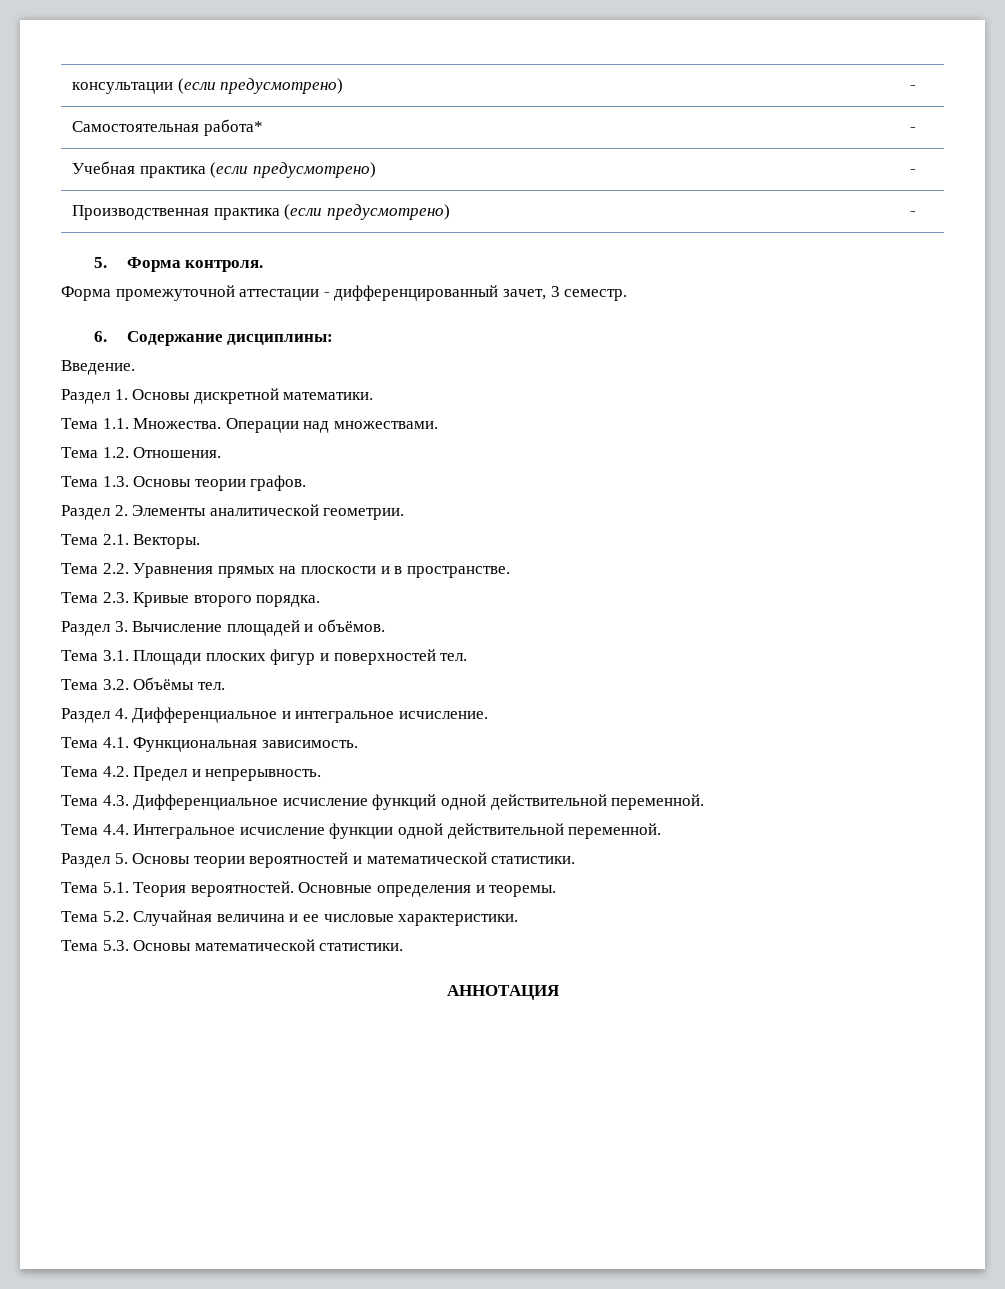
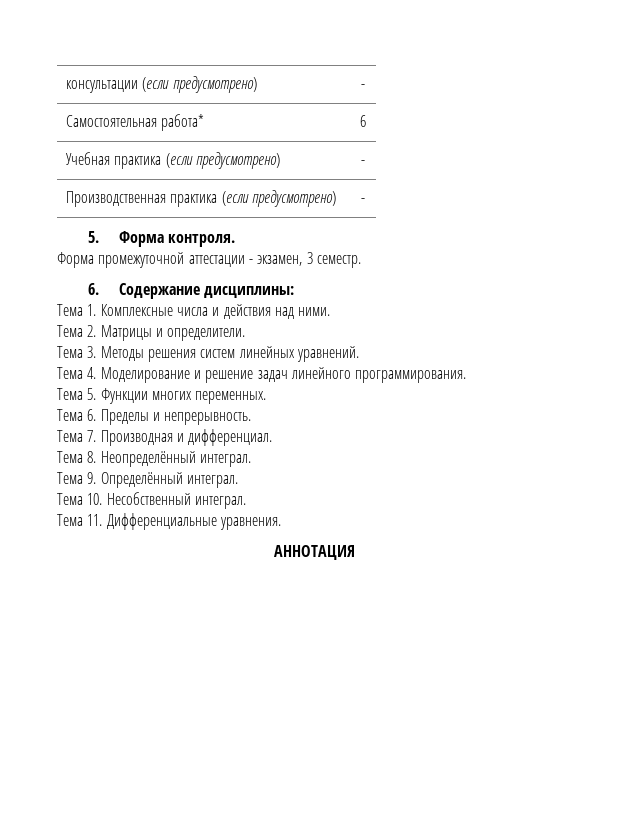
[909,127,916,132] - -> [359,115,366,127] 6
[334,285,546,301] дифференцированный зачет, -> [257,255,303,266] экзамен,
[61,360,135,375] [61,388,374,404] [61,418,438,433] [61,447,222,458] [61,475,307,491] [61,504,405,520] [61,534,201,549] [61,563,510,578] [61,592,321,607] [61,619,385,636] [61,649,468,665] [61,677,225,690] [61,707,488,723] [61,737,358,752] [61,766,322,781] [61,794,705,810] [61,823,662,839] [61,852,576,868] [61,881,557,897] [61,910,519,926] [61,939,404,951] Введение. // Раздел 1. Основы дискретной математики. // Тема 1.1. Множества. Операции над множествами. // Тема 1.2. Отношения. // Тема 1.3. Основы теории графов. // Раздел 2. Элементы аналитической геометрии. // Тема 2.1. Векторы. // Тема 2.2. Уравнения прямых на плоскости и в пространстве. // Тема 2.3. Кривые второго порядка. // Раздел 3. Вычисление площадей и объёмов. // Тема 3.1. Площади плоских фигур и поверхностей тел. // Тема 3.2. Объёмы тел. // Раздел 4. Дифференциальное и интегральное исчисление. // Тема 4.1. Функциональная зависимость. // Тема 4.2. Предел и непрерывность. // Тема 4.3. Дифференциальное исчисление функций одной действительной переменной. // Тема 4.4. Интегральное исчисление функции одной действительной переменной. // Раздел 5. Основы теории вероятностей и математической статистики. // Тема 5.1. Теория вероятностей. Основные определения и теоремы. // Тема 5.2. Случайная величина и ее числовые характеристики. // Тема 5.3. Основы математической статистики. -> [57,304,331,319] [57,325,246,341] [57,346,359,362] [57,367,467,383] [57,388,267,404] [57,409,252,425] [57,429,273,446] [57,451,251,467] [57,472,238,488] [57,492,246,509] [57,513,281,530] Тема 1. Комплексные числа и действия над ними. // Тема 2. Матрицы и определители. // Тема 3. Методы решения систем линейных уравнений. // Тема 4. Моделирование и решение задач линейного программирования. // Тема 5. Функции многих переменных. // Тема 6. Пределы и непрерывность. // Тема 7. Производная и дифференциал. // Тема 8. Неопределённый интеграл. // Тема 9. Определённый интеграл. // Тема 10. Несобственный интеграл. // Тема 11. Дифференциальные уравнения.

